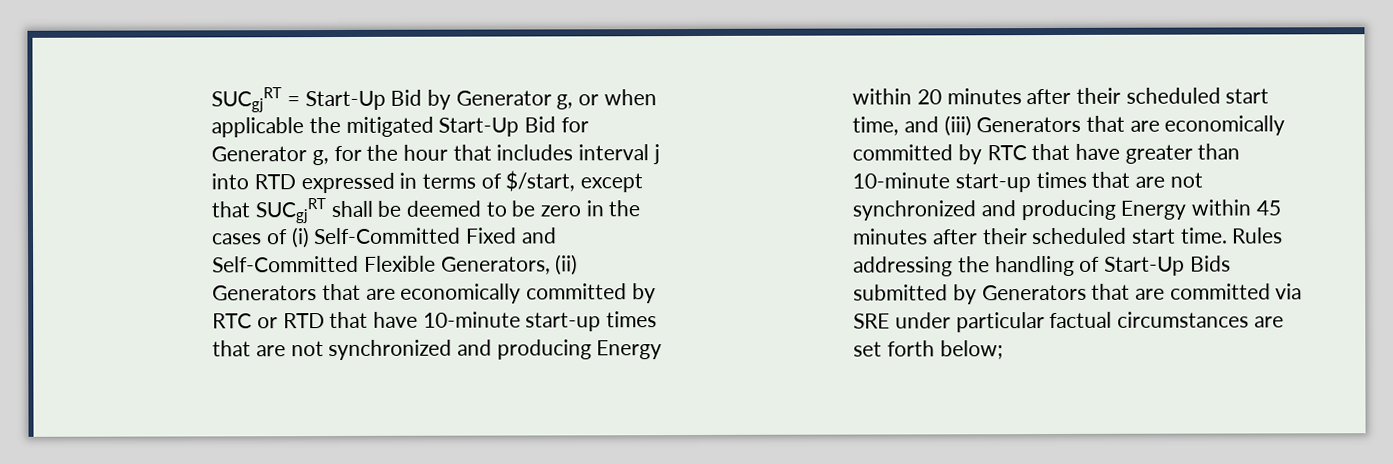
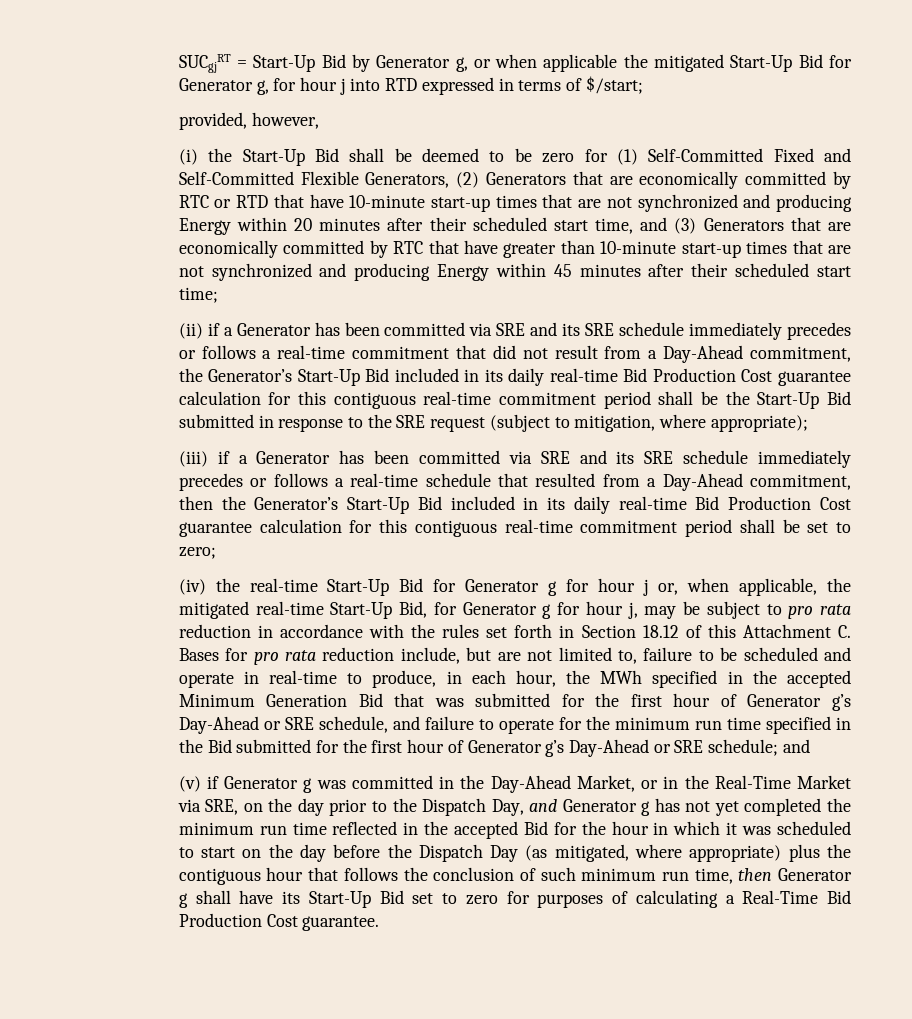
[366,144,650,161] the hour that includes interval -> [299,77,337,91] hour
[505,170,644,193] [211,198,327,224] $/start, except that SUCgjRT -> [585,76,643,94] [178,112,319,130] [178,148,339,166] $/start; // provided, however, // (i) the Start-Up Bid
[585,200,641,217] [212,227,310,249] in the cases of (i) -> [584,149,638,165] for (1)
[555,254,579,276] (ii) -> [456,172,480,188] (2)
[943,115,972,137] (iii) -> [674,218,697,234] (3)
[1179,227,1284,244] [853,255,1231,277] [853,283,1303,305] [853,311,1284,333] [853,340,1003,360] time. Rules addressing the handling of Start-Up Bids submitted by Generators that are committed via SRE under particular factual circumstances are set forth below; -> [178,287,218,303] [178,322,851,340] [178,345,851,363] [178,368,851,386] [178,391,851,409] [178,414,808,432] [178,450,851,468] [178,473,852,491] [178,496,851,514] [178,519,851,537] [178,547,216,559] [178,578,852,596] [178,601,852,619] [178,624,851,638] [178,647,851,665] [178,670,851,688] [178,693,851,711] [178,716,851,734] [178,739,810,757] [178,775,852,793] [177,798,851,816] [178,821,852,839] [178,844,851,862] [178,867,852,885] [178,890,852,908] [178,913,380,931] time; // (ii) if a Generator has been committed via SRE and its SRE schedule immediately precedes or follows a real-time commitment that did not result from a Day-Ahead commitment, the Generator’s Start-Up Bid included in its daily real-time Bid Production Cost guarantee calculation for this contiguous real-time commitment period shall be the Start-Up Bid submitted in response to the SRE request (subject to mitigation, where appropriate); // (iii) if a Generator has been committed via SRE and its SRE schedule immediately precedes or follows a real-time schedule that resulted from a Day-Ahead commitment, then the Generator’s Start-Up Bid included in its daily real-time Bid Production Cost guarantee calculation for this contiguous real-time commitment period shall be set to zero; // (iv) the real-time Start-Up Bid for Generator g for hour j or, when applicable, the mitigated real-time Start-Up Bid, for Generator g for hour j, may be subject to pro rata reduction in accordance with the rules set forth in Section 18.12 of this Attachment C. Bases for pro rata reduction include, but are not limited to, failure to be scheduled and operate in real-time to produce, in each hour, the MWh specified in the accepted Minimum Generation Bid that was submitted for the first hour of Generator g’s Day-Ahead or SRE schedule, and failure to operate for the minimum run time specified in the Bid submitted for the first hour of Generator g’s Day-Ahead or SRE schedule; and // (v) if Generator g was committed in the Day-Ahead Market, or in the Real-Time Market via SRE, on the day prior to the Dispatch Day, and Generator g has not yet completed the minimum run time reflected in the accepted Bid for the hour in which it was scheduled to start on the day before the Dispatch Day (as mitigated, where appropriate) plus the contiguous hour that follows the conclusion of such minimum run time, then Generator g shall have its Start-Up Bid set to zero for purposes of calculating a Real-Time Bid Production Cost guarantee.

